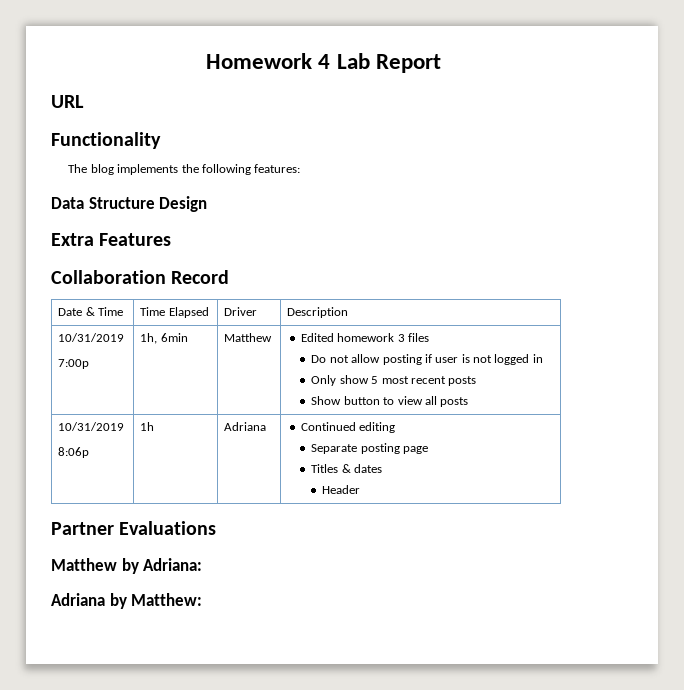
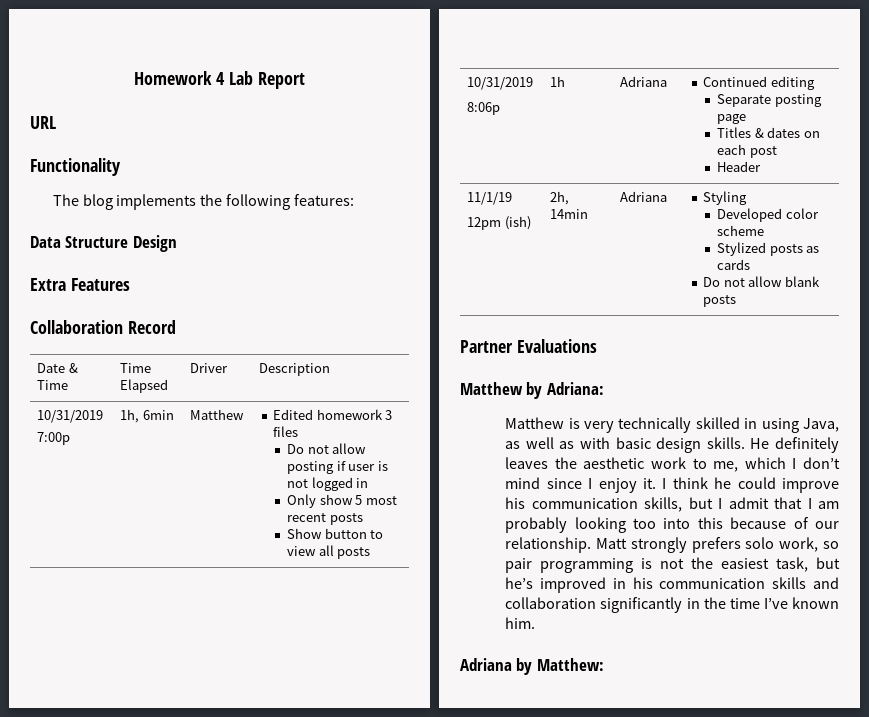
[321,485,360,494] // Header -> [803,131,820,138] [717,144,777,158] [717,161,762,172] [467,192,513,205] [467,216,531,230] [550,191,570,205] [550,209,589,219] [620,191,668,202] [703,191,748,205] [717,208,819,222] [717,225,765,236] [717,242,820,256] [717,259,751,270] [703,276,821,287] [703,295,737,307] on each post // Header // 11/1/19 // 12pm (ish) | 2h, 14min | Adriana | Styling // Developed color scheme // Stylized posts as cards // Do not allow blank posts
(203, 564) none -> [505,417,839,433] [505,437,839,453] [505,457,840,472] [505,477,839,493] [505,497,839,512] [505,517,839,533] [505,537,839,553] [505,557,840,573] [505,577,839,593] [505,597,839,613] [505,617,536,629] // Matthew is very technically skilled in using Java, as well as with basic design skills. He definitely leaves the aesthetic work to me, which I don’t mind since I enjoy it. I think he could improve his communication skills, but I admit that I am probably looking too into this because of our relationship. Matt strongly prefers solo work, so pair programming is not the easiest task, but he’s improved in his communication skills and collaboration significantly in the time I’ve known him.

